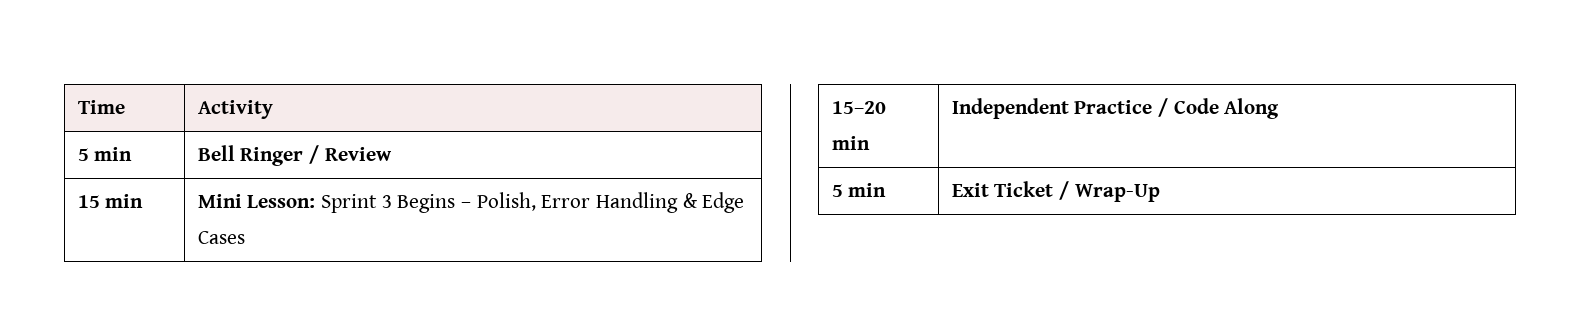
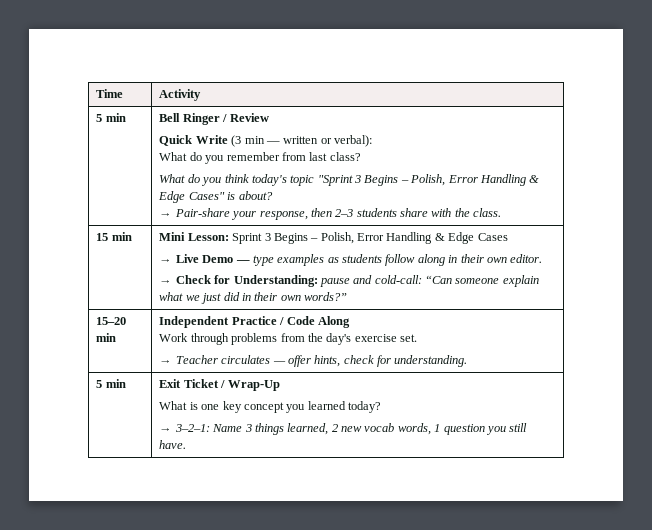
(392, 154) none -> [159,135,373,147] [159,152,361,164] [159,174,540,186] [158,191,273,203] [159,208,502,220] // Quick Write (3 min — written or verbal): // What do you remember from last class? // What do you think today's topic "Sprint 3 Begins – Polish, Error Handling & Edge Cases" is about? // → Pair-share your response, then 2–3 students share with the class.
(245, 237) none -> [159,254,543,266] [159,275,539,287] [159,292,348,304] // → Live Demo — type examples as students follow along in their own editor. // → Check for Understanding: pause and cold-call: “Can someone explain what we just did in their own words?”
(1280, 108) none -> [159,333,418,345] [159,355,468,367] // Work through problems from the day's exercise set. // → Teacher circulates — offer hints, check for understanding.
(1160, 193) none -> [159,401,382,413] [159,423,528,435] [159,440,187,449] // What is one key concept you learned today? // → 3–2–1: Name 3 things learned, 2 new vocab words, 1 question you still have.

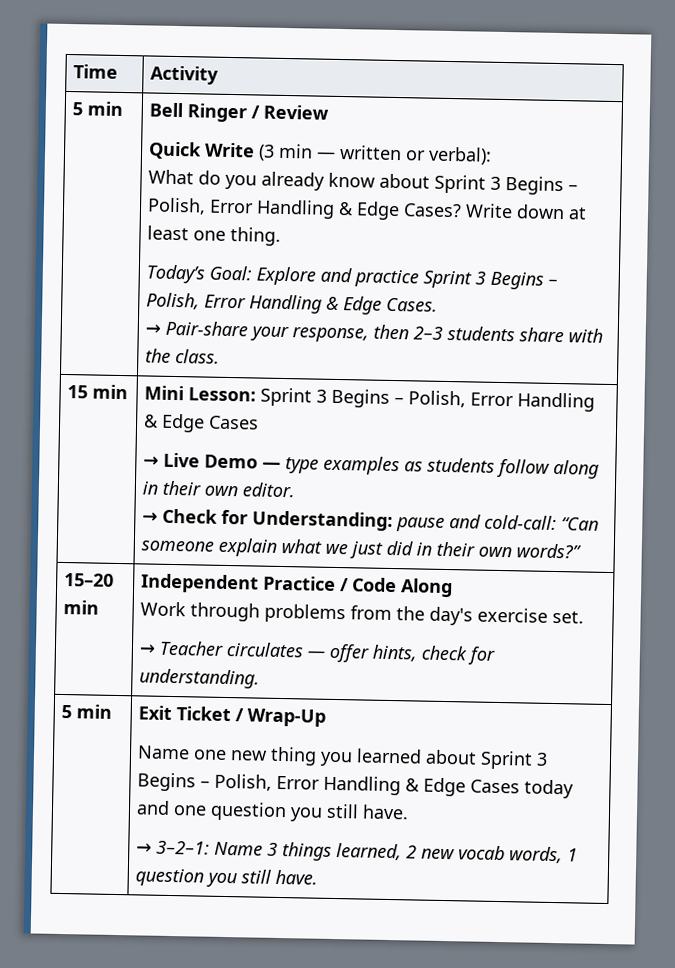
[226,152,361,161] [159,174,540,186] [158,191,273,203] remember from last class? // What do you think today's topic "Sprint 3 Begins – Polish, Error Handling & Edge Cases" is about? -> [260,171,578,196] [146,197,587,221] [146,225,281,246] [145,264,558,290] [145,292,438,315] already know about Sprint 3 Begins – Polish, Error Handling & Edge Cases? Write down at least one thing. // Today’s Goal: Explore and practice Sprint 3 Begins – Polish, Error Handling & Edge Cases.
[159,401,382,413] What is one key concept you learned today? -> [136,745,548,770] [136,772,574,799] [135,800,409,822] Name one new thing you learned about Sprint 3 Begins – Polish, Error Handling & Edge Cases today and one question you still have.

